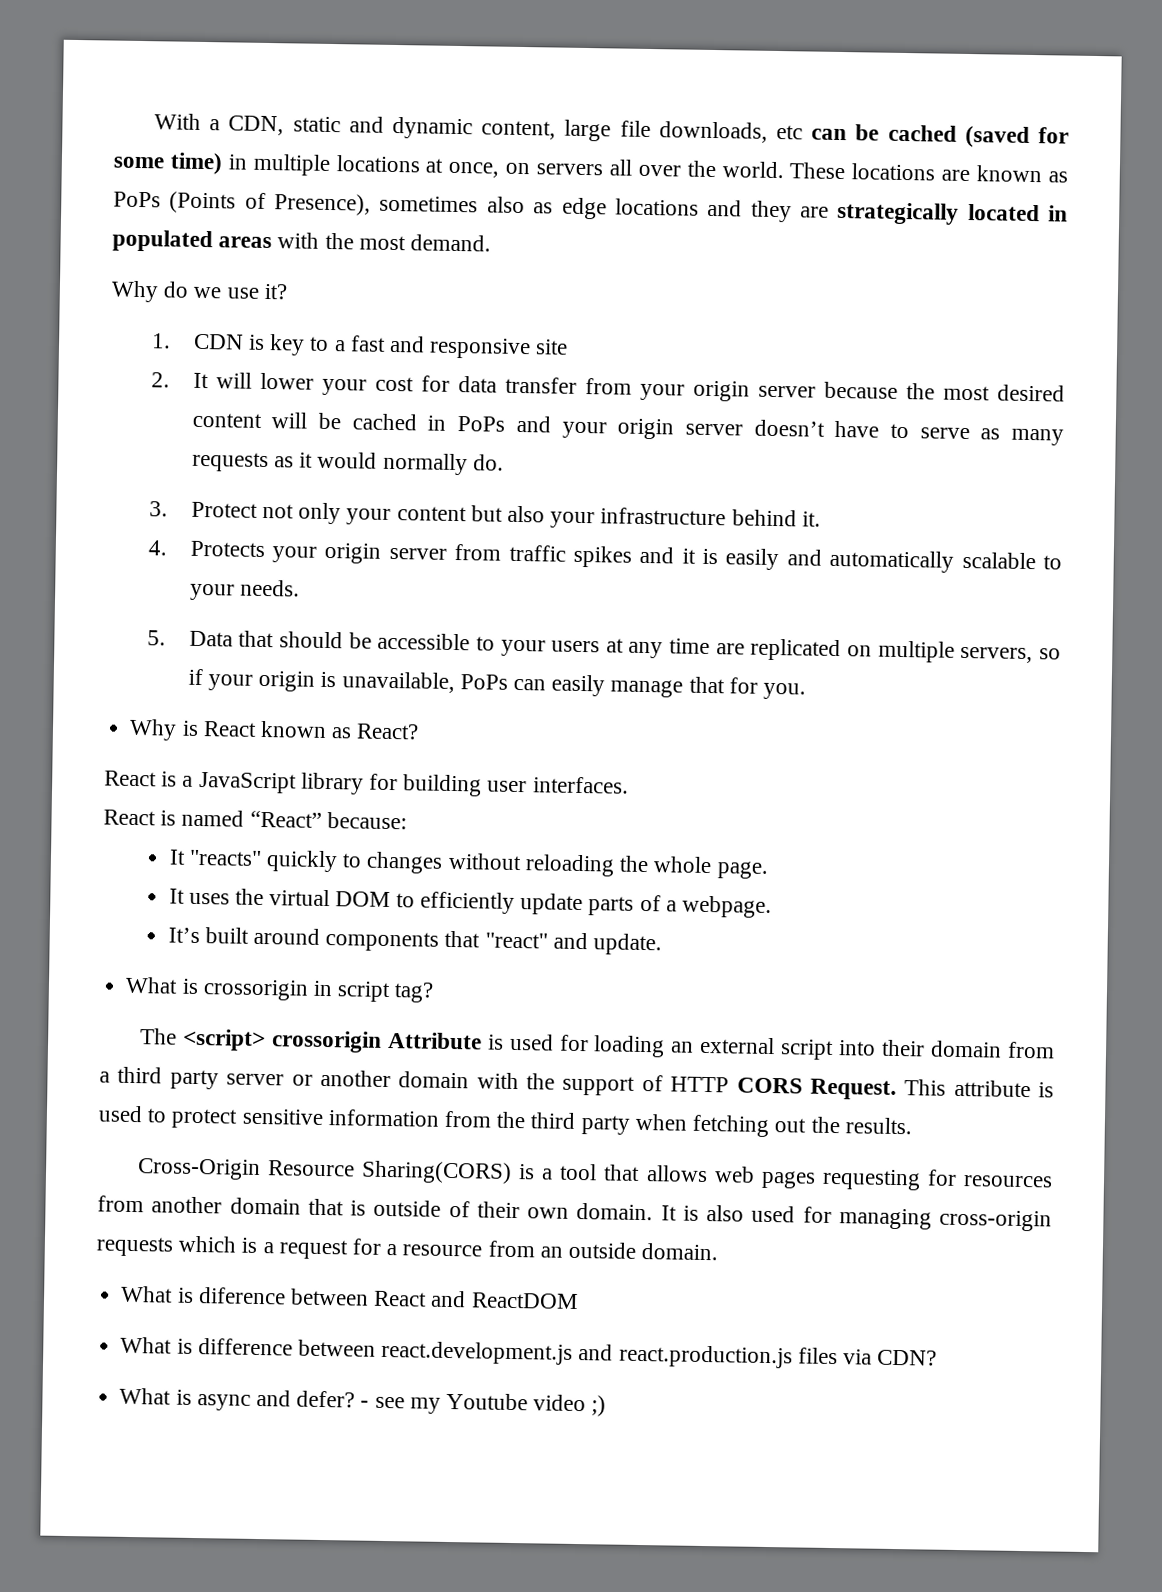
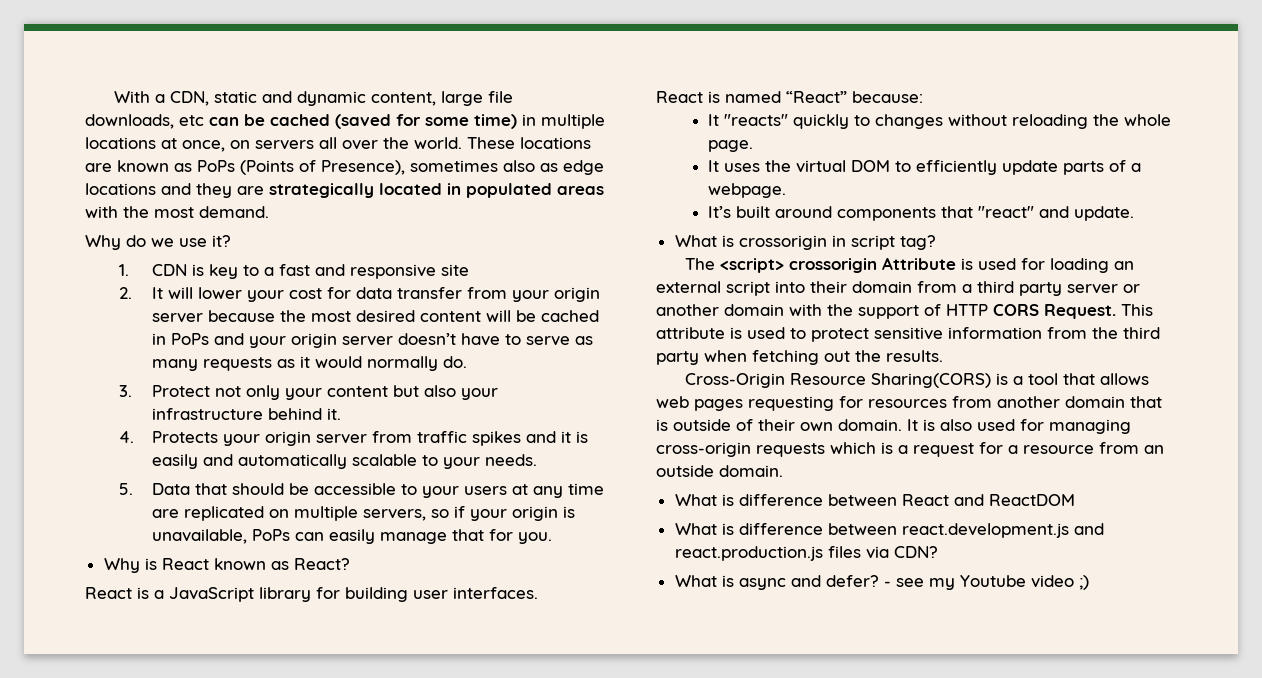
[197,1287,286,1305] diference -> [738,494,823,506] difference

